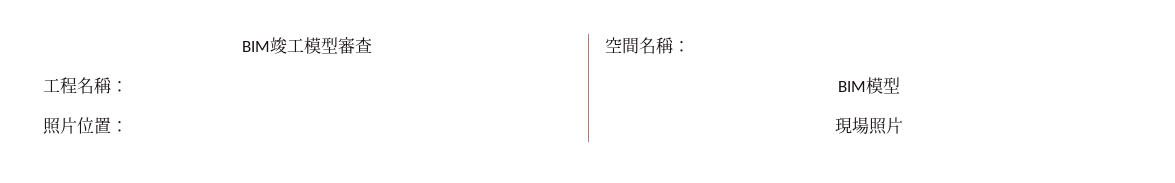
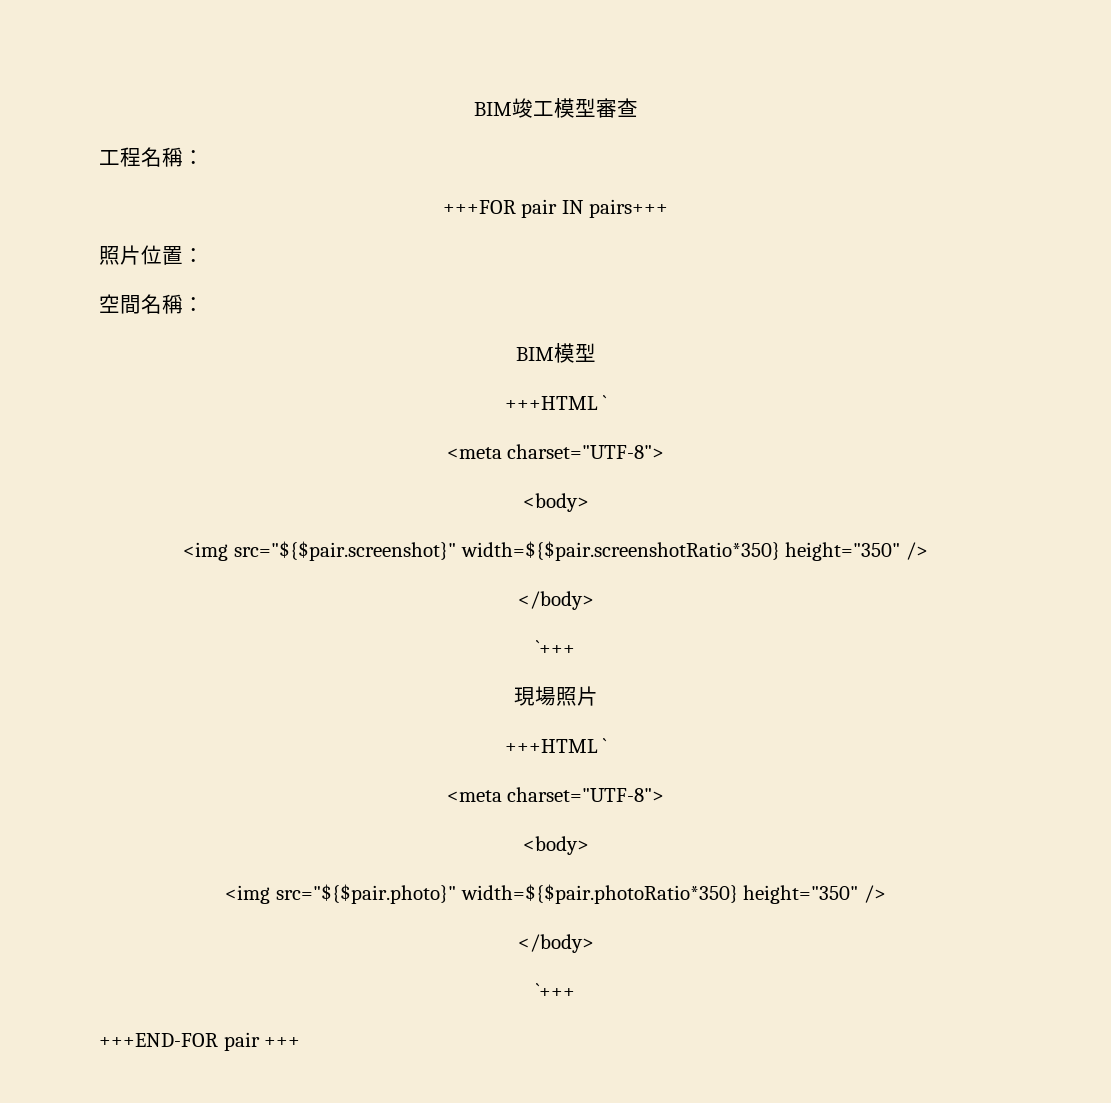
(128, 86) none -> [442,199,669,218] // +++FOR pair IN pairs+++
[834,117,903,135] 現場照片 -> [504,395,608,410] [446,444,665,459] [522,493,589,512] [183,541,928,561] [517,591,594,610] [536,640,575,655] [513,686,598,706] [504,738,608,753] [446,787,665,802] [522,836,589,855] [225,884,886,904] [517,934,594,953] [536,983,575,998] [99,1032,301,1051] +++HTML ` // <meta charset="UTF-8"> // <body> // <img src="${$pair.screenshot}" width=${$pair.screenshotRatio*350} height="350" /> // </body> // `+++ // 現場照片 // +++HTML ` // <meta charset="UTF-8"> // <body> // <img src="${$pair.photo}" width=${$pair.photoRatio*350} height="350" /> // </body> // `+++ // +++END-FOR pair +++

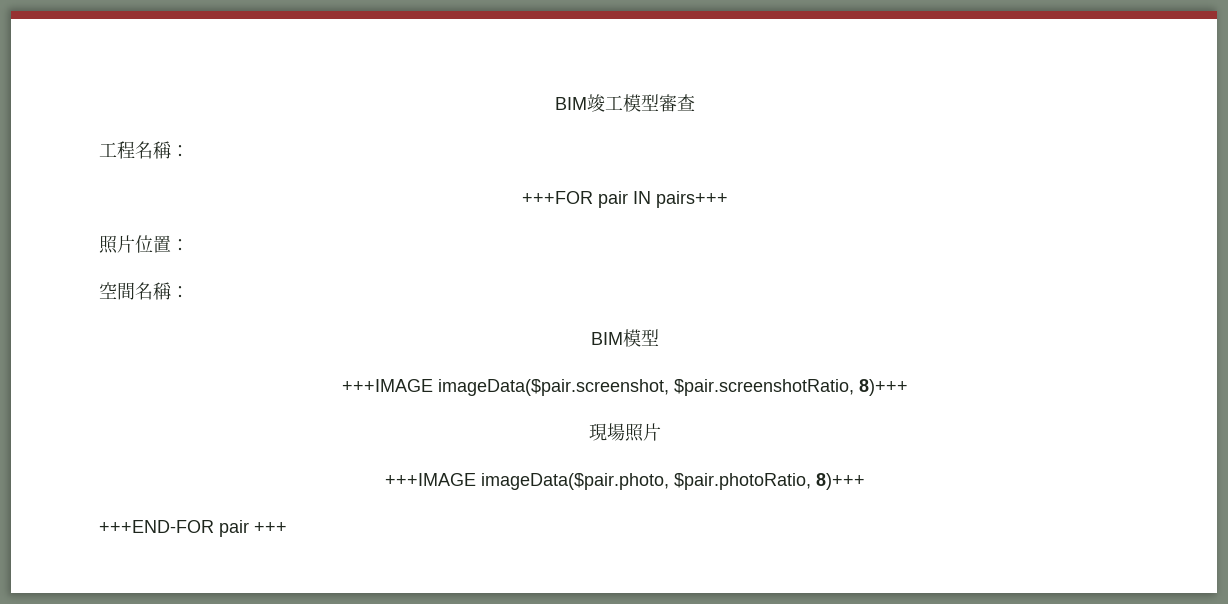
[504,395,608,410] [446,444,665,459] [522,493,589,512] [183,541,928,561] [517,591,594,610] [536,640,575,655] [513,686,598,706] [504,738,608,753] [446,787,665,802] [522,836,589,855] [225,884,886,904] [517,934,594,953] [536,983,575,998] +++HTML ` // <meta charset="UTF-8"> // <body> // <img src="${$pair.screenshot}" width=${$pair.screenshotRatio*350} height="350" /> // </body> // `+++ // 現場照片 // +++HTML ` // <meta charset="UTF-8"> // <body> // <img src="${$pair.photo}" width=${$pair.photoRatio*350} height="350" /> // </body> // `+++ -> [341,379,908,396] [588,423,661,442] [384,473,865,490] +++IMAGE imageData($pair.screenshot, $pair.screenshotRatio, 8)+++ // 現場照片 // +++IMAGE imageData($pair.photo, $pair.photoRatio, 8)+++

